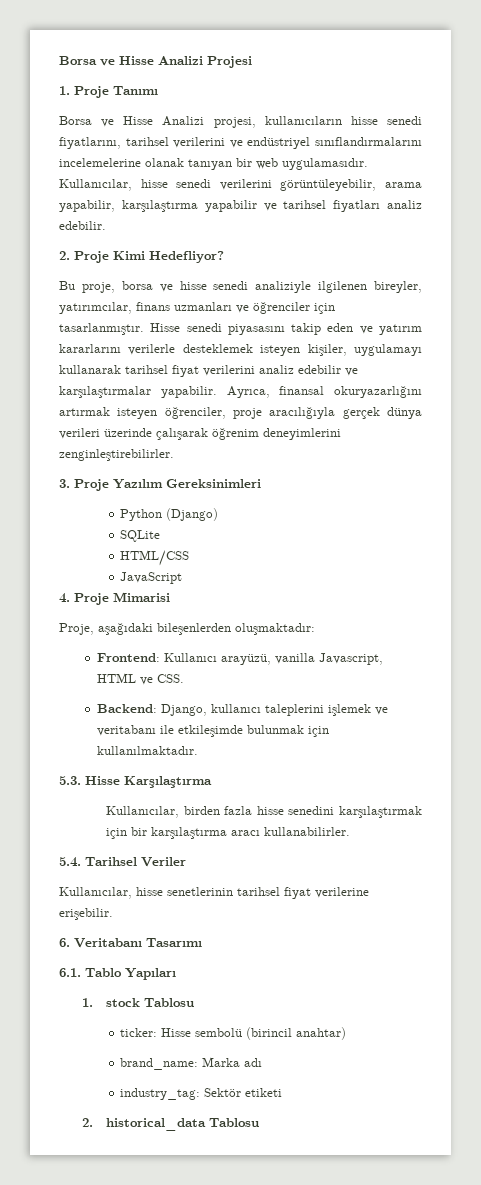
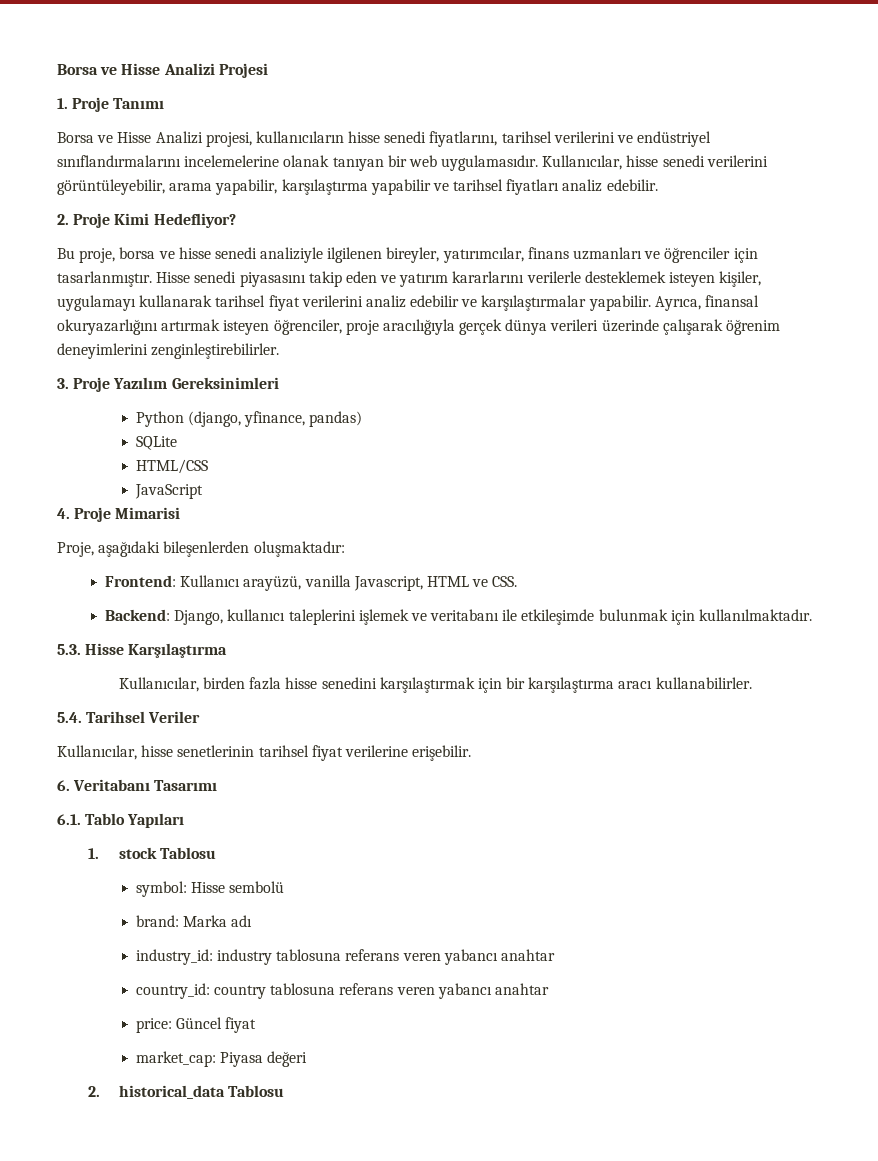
[166,508,219,521] (Django) -> [188,411,363,427] (django, yfinance, pandas)
[120,1028,158,1037] ticker: -> [135,881,187,897] symbol:
[246,1027,347,1040] [120,1058,199,1070] (birincil anahtar) // brand_name: -> [135,915,179,927] // brand:
[120,1088,283,1100] industry_tag: Sektör etiketi -> [135,949,555,965] [135,983,549,999] [135,1017,257,1033] [135,1051,308,1067] industry_id: industry tablosuna referans veren yabancı anahtar // country_id: country tablosuna referans veren yabancı anahtar // price: Güncel fiyat // market_cap: Piyasa değeri

